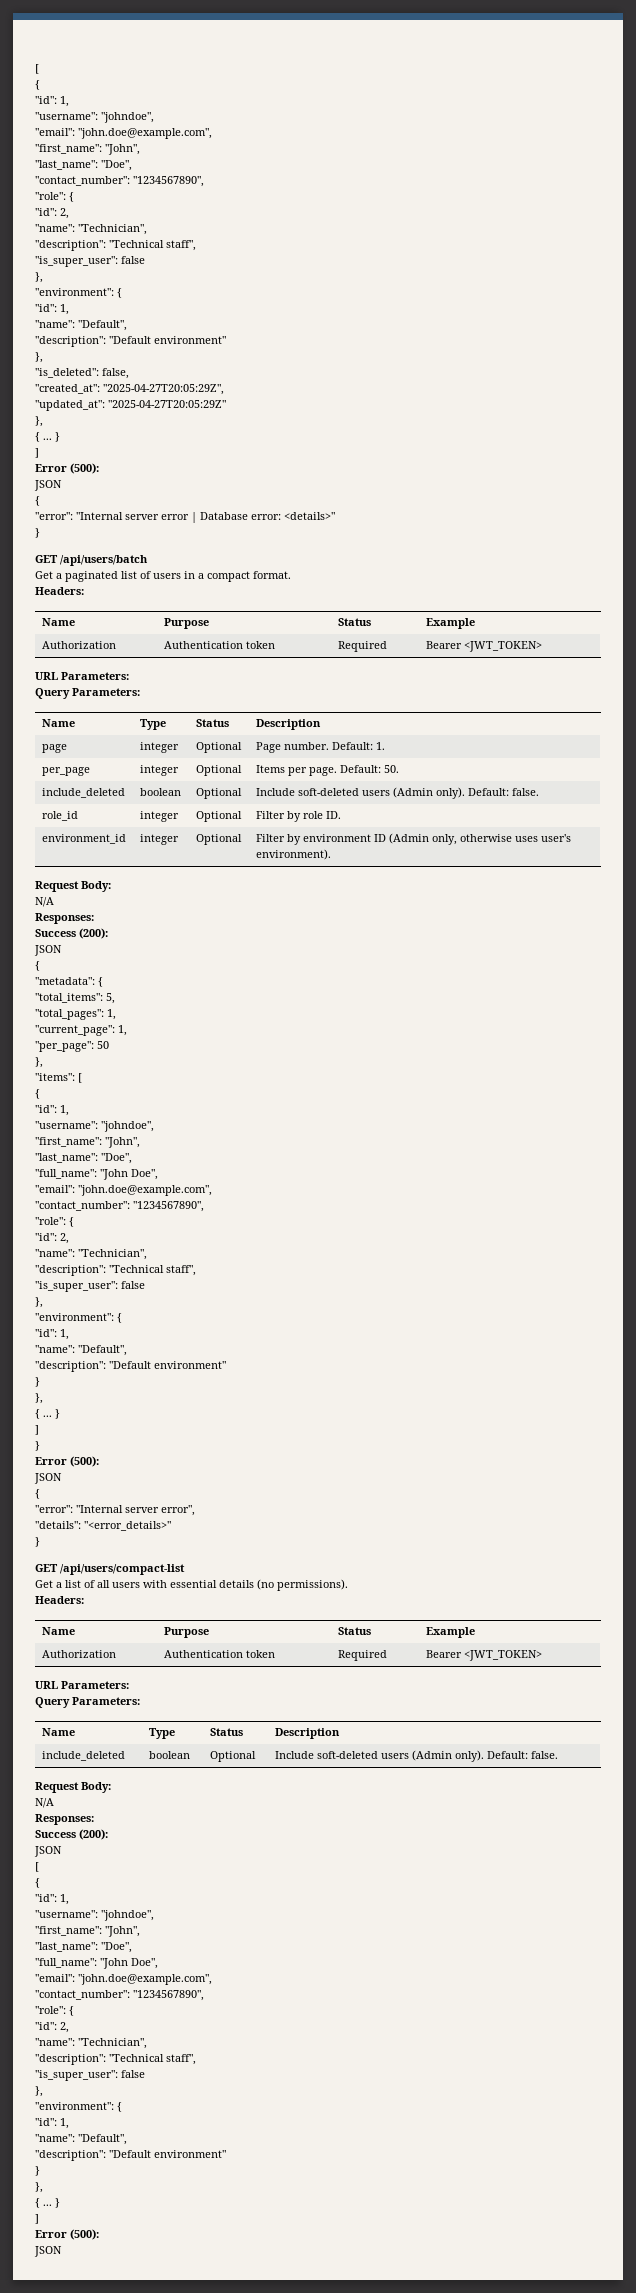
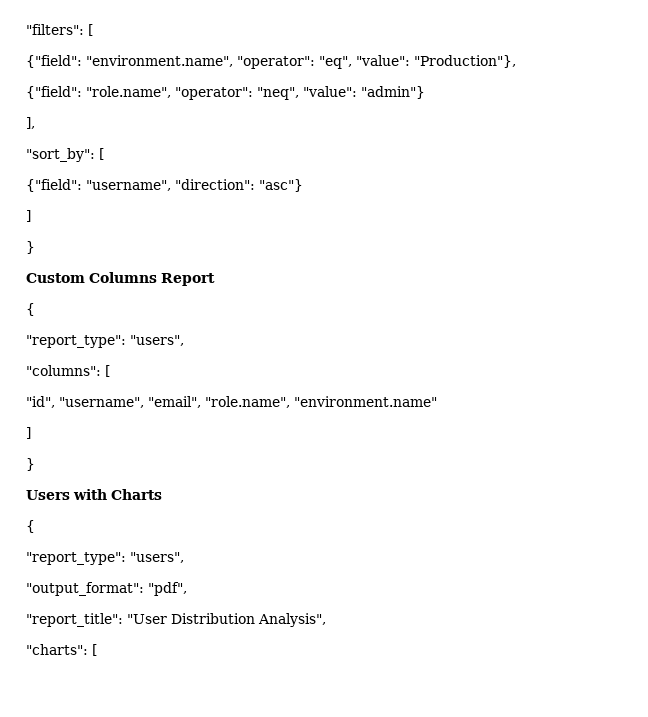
[35,64,39,74] [35,80,40,90] [35,96,69,107] [35,112,154,123] [35,128,212,139] [35,144,140,155] [35,160,132,171] [35,176,204,187] [35,192,74,202] [35,208,69,219] [35,224,147,235] [35,240,196,251] [35,256,145,267] [35,272,43,283] [35,288,122,298] [35,304,69,315] [35,320,127,331] [35,336,226,347] [35,352,43,363] [35,368,129,379] [35,384,224,395] [35,400,226,411] [35,416,43,427] [35,432,60,442] [35,448,39,458] [35,463,99,474] [34,480,62,491] [35,496,40,506] [35,512,335,523] [35,528,40,538] [35,555,148,566] [35,571,291,582] [35,587,84,595] [41,618,75,626] [163,618,209,629] [337,618,371,626] [425,618,475,629] [41,641,116,649] [163,641,275,649] [337,641,387,652] [425,641,542,652] [35,672,129,680] [35,688,140,699] [41,719,75,727] [139,719,166,730] [195,719,229,727] [255,719,321,730] [41,744,67,753] [139,742,179,753] [195,742,242,753] [255,742,385,753] [41,767,90,776] [139,765,179,776] [195,765,242,776] [255,765,399,776] [41,788,125,798] [139,788,181,796] [195,788,242,799] [255,787,539,799] [41,811,78,821] [139,811,179,822] [195,811,242,822] [255,811,341,822] [41,834,126,844] [139,834,179,845] [195,834,242,845] [255,833,571,845] [255,849,331,860] [35,881,111,892] [35,897,54,907] [35,913,94,924] [35,928,108,939] [34,945,62,956] [35,961,40,971] [35,977,103,987] [35,993,115,1004] [35,1009,116,1020] [35,1025,127,1036] [35,1041,109,1052] [35,1057,43,1068] [35,1073,82,1083] [35,1089,40,1099] [35,1105,69,1116] [35,1121,154,1132] [35,1137,140,1148] [35,1153,132,1164] [35,1169,158,1180] [35,1185,212,1196] [35,1201,204,1212] [35,1217,74,1227] [35,1233,69,1244] [35,1249,147,1260] [35,1265,196,1276] [35,1281,145,1292] [35,1297,43,1308] [35,1313,122,1323] [35,1329,69,1340] [35,1345,127,1356] [35,1361,226,1372] [35,1377,40,1387] [35,1393,43,1404] [35,1409,60,1419] [35,1425,39,1435] [35,1441,40,1451] [35,1456,99,1467] [34,1473,62,1484] [35,1489,40,1499] [35,1505,195,1516] [35,1521,171,1531] [35,1537,40,1547] [35,1564,185,1575] [35,1579,348,1591] [35,1596,84,1604] [41,1627,75,1635] [163,1627,209,1638] [337,1627,371,1635] [425,1627,475,1638] [41,1650,116,1658] [163,1650,275,1658] [337,1650,387,1661] [425,1650,542,1661] [35,1681,129,1689] [35,1697,140,1708] [41,1728,75,1736] [148,1728,175,1739] [209,1728,243,1736] [274,1728,340,1739] [41,1751,125,1761] [148,1751,190,1759] [209,1751,256,1762] [274,1750,558,1762] [35,1782,111,1793] [35,1798,54,1808] [35,1814,94,1825] [35,1829,108,1840] [34,1846,62,1857] [35,1862,39,1872] [35,1878,40,1888] [35,1894,69,1905] [35,1910,154,1921] [35,1926,140,1937] [35,1942,132,1953] [35,1958,158,1969] [35,1974,212,1985] [35,1990,204,2001] [35,2006,74,2016] [35,2022,69,2033] [35,2038,147,2049] [35,2054,196,2065] [35,2070,145,2081] [35,2086,43,2097] [35,2102,122,2112] [35,2118,69,2129] [35,2134,127,2145] [35,2150,226,2161] [35,2166,40,2176] [35,2182,43,2193] [35,2198,60,2208] [35,2214,39,2224] [35,2229,99,2240] [34,2246,62,2257] [ // { // "id": 1, // "username": "johndoe", // "email": "john.doe@example.com", // "first_name": "John", // "last_name": "Doe", // "contact_number": "1234567890", // "role": { // "id": 2, // "name": "Technician", // "description": "Technical staff", // "is_super_user": false // }, // "environment": { // "id": 1, // "name": "Default", // "description": "Default environment" // }, // "is_deleted": false, // "created_at": "2025-04-27T20:05:29Z", // "updated_at": "2025-04-27T20:05:29Z" // }, // { ... } // ] // Error (500): // JSON // { // "error": "Internal server error | Database error: <details>" // } // GET /api/users/batch // Get a paginated list of users in a compact format. // Headers: // Name | Purpose | Status | Example // Authorization | Authentication token | Required | Bearer <JWT_TOKEN> // URL Parameters: // Query Parameters: // Name | Type | Status | Description // page | integer | Optional | Page number. Default: 1. // per_page | integer | Optional | Items per page. Default: 50. // include_deleted | boolean | Optional | Include soft-deleted users (Admin only). Default: false. // role_id | integer | Optional | Filter by role ID. // environment_id | integer | Optional | Filter by environment ID (Admin only, otherwise uses user's environment). // Request Body: // N/A // Responses: // Success (200): // JSON // { // "metadata": { // "total_items": 5, // "total_pages": 1, // "current_page": 1, // "per_page": 50 // }, // "items": [ // { // "id": 1, // "username": "johndoe", // "first_name": "John", // "last_name": "Doe", // "full_name": "John Doe", // "email": "john.doe@example.com", // "contact_number": "1234567890", // "role": { // "id": 2, // "name": "Technician", // "description": "Technical staff", // "is_super_user": false // }, // "environment": { // "id": 1, // "name": "Default", // "description": "Default environment" // } // }, // { ... } // ] // } // Error (500): // JSON // { // "error": "Internal server error", // "details": "<error_details>" // } // GET /api/users/compact-list // Get a list of all users with essential details (no permissions). // Headers: // Name | Purpose | Status | Example // Authorization | Authentication token | Required | Bearer <JWT_TOKEN> // URL Parameters: // Query Parameters: // Name | Type | Status | Description // include_deleted | boolean | Optional | Include soft-deleted users (Admin only). Default: false. // Request Body: // N/A // Responses: // Success (200): // JSON // [ // { // "id": 1, // "username": "johndoe", // "first_name": "John", // "last_name": "Doe", // "full_name": "John Doe", // "email": "john.doe@example.com", // "contact_number": "1234567890", // "role": { // "id": 2, // "name": "Technician", // "description": "Technical staff", // "is_super_user": false // }, // "environment": { // "id": 1, // "name": "Default", // "description": "Default environment" // } // }, // { ... } // ] // Error (500): // JSON -> [26,24,93,36] [26,55,516,69] [26,86,425,100] [26,117,35,129] [26,148,104,162] [26,179,303,192] [26,210,31,222] [26,241,35,254] [26,272,215,286] [26,303,35,316] [26,335,184,348] [26,365,110,377] [26,396,437,408] [26,427,31,439] [26,458,35,471] [26,489,162,500] [26,520,35,533] [26,552,184,565] [26,582,187,596] [26,613,326,627] [26,644,97,656] "filters": [ // {"field": "environment.name", "operator": "eq", "value": "Production"}, // {"field": "role.name", "operator": "neq", "value": "admin"} // ], // "sort_by": [ // {"field": "username", "direction": "asc"} // ] // } // Custom Columns Report // { // "report_type": "users", // "columns": [ // "id", "username", "email", "role.name", "environment.name" // ] // } // Users with Charts // { // "report_type": "users", // "output_format": "pdf", // "report_title": "User Distribution Analysis", // "charts": [

